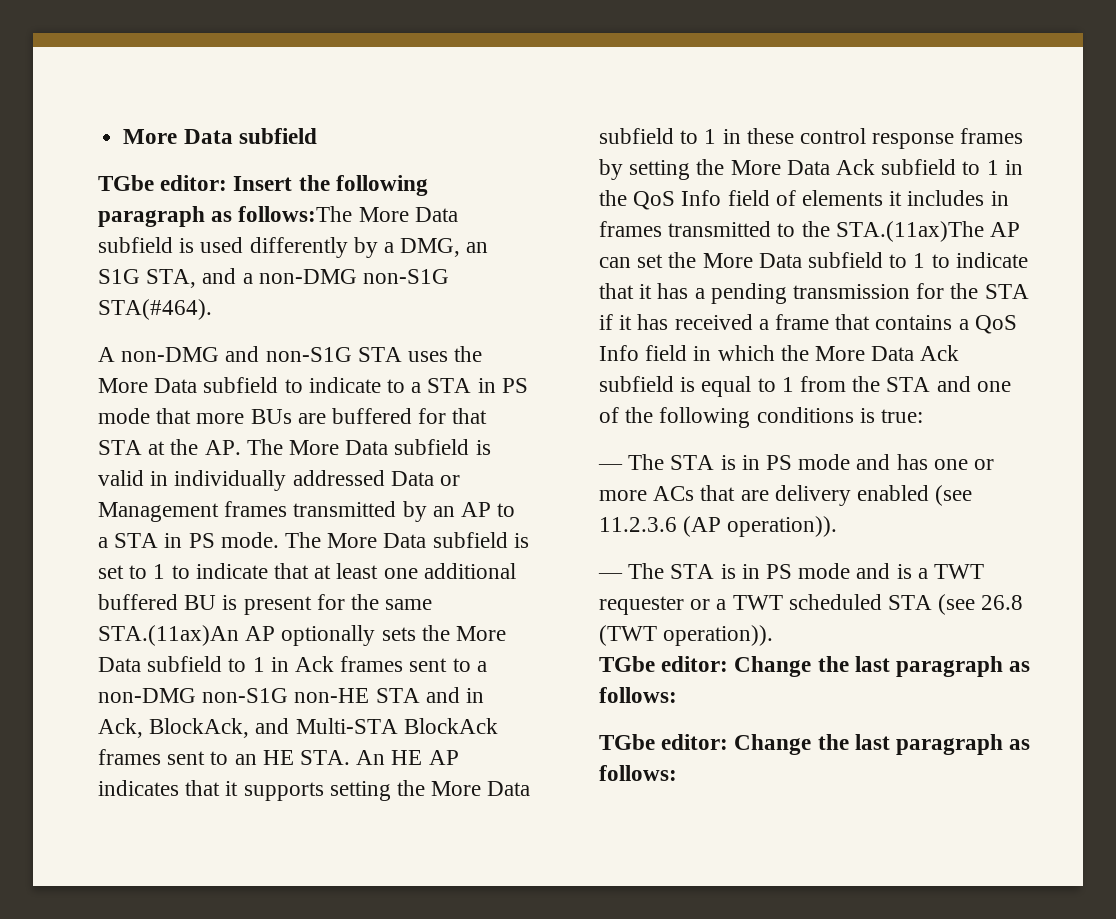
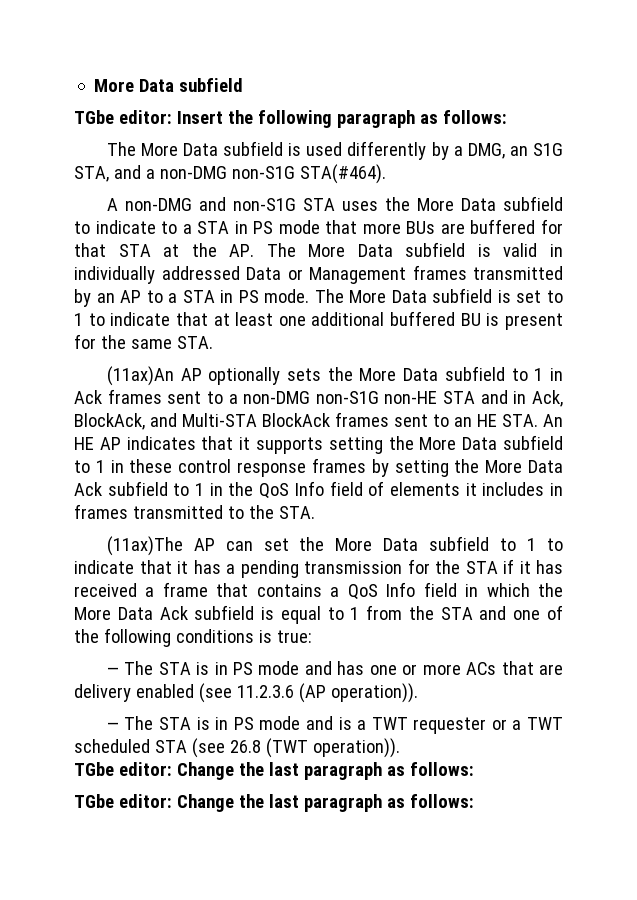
[238,206,353,222] follows:The -> [442,110,507,124] [106,142,136,156] follows: // The
[98,625,239,646] STA.(11ax)An -> [176,336,213,349] [106,366,174,386] STA. // (11ax)An
[835,221,984,242] STA.(11ax)The -> [278,506,315,519] [106,536,183,556] STA. // (11ax)The

